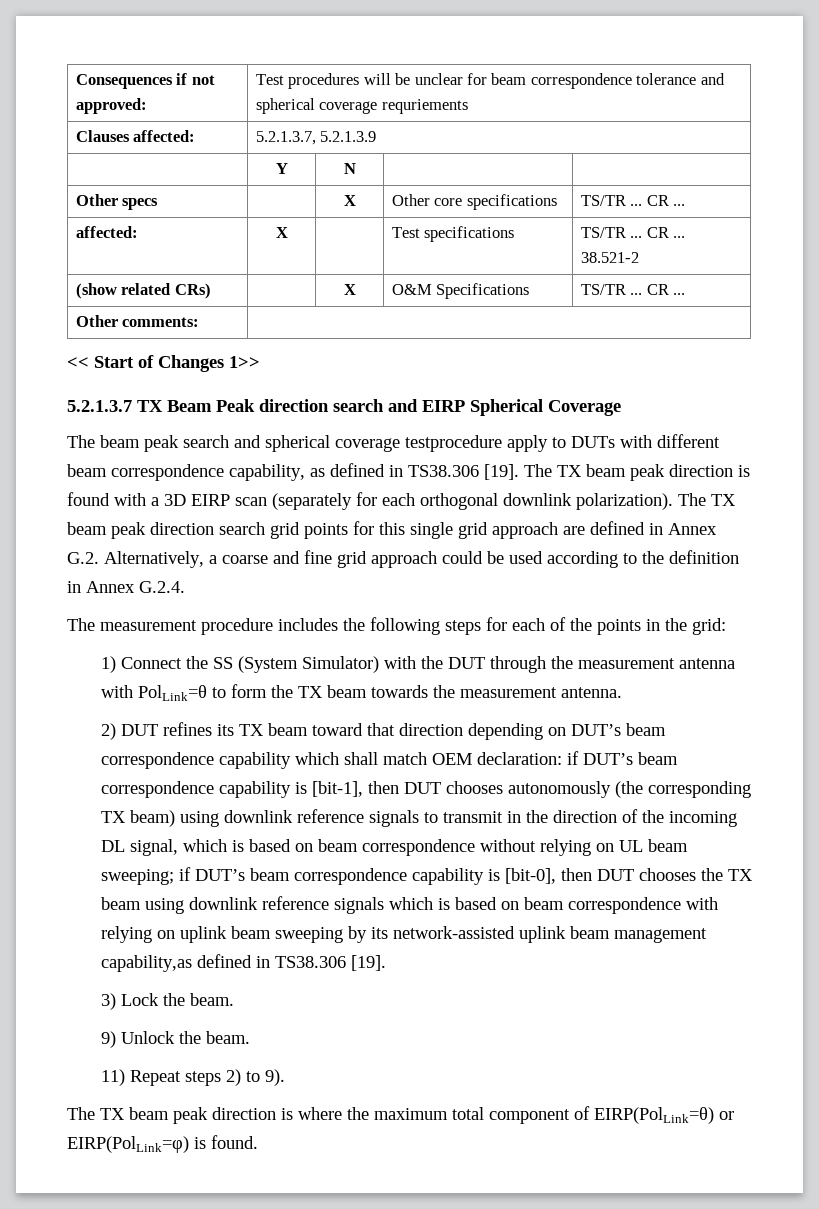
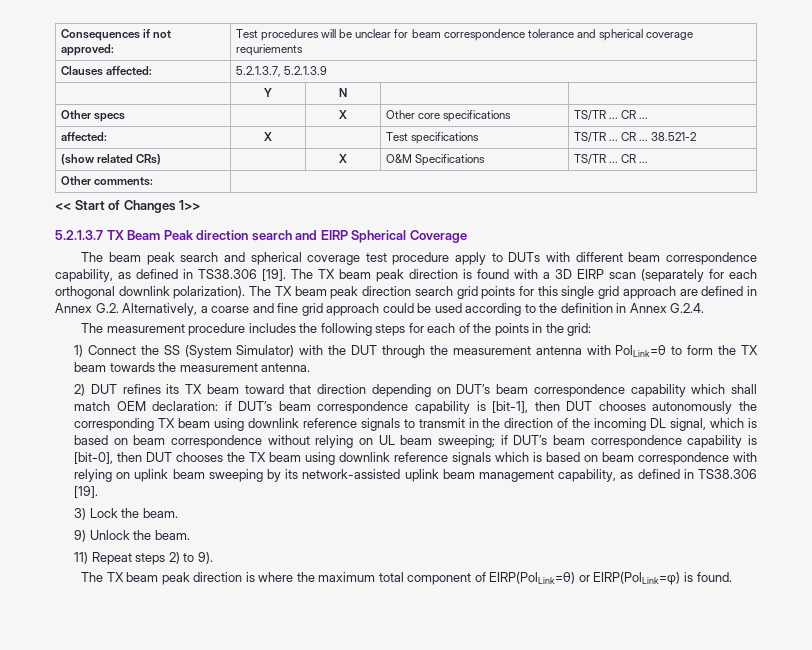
[405,435,502,452] testprocedure -> [365,252,450,265] test procedure
[614,781,643,798] (the -> [739,401,757,411] the
[129,810,175,827] beam) -> [177,418,210,428] beam
[100,955,192,972] capability,as -> [558,469,634,482] capability, as

